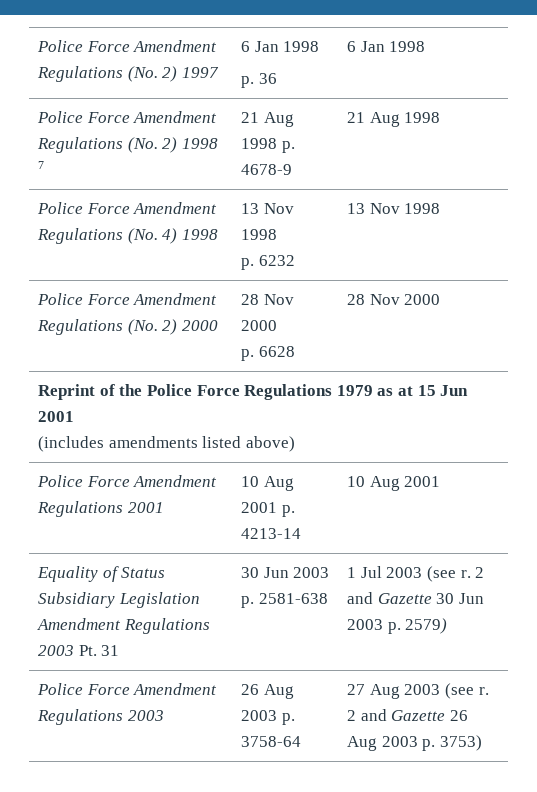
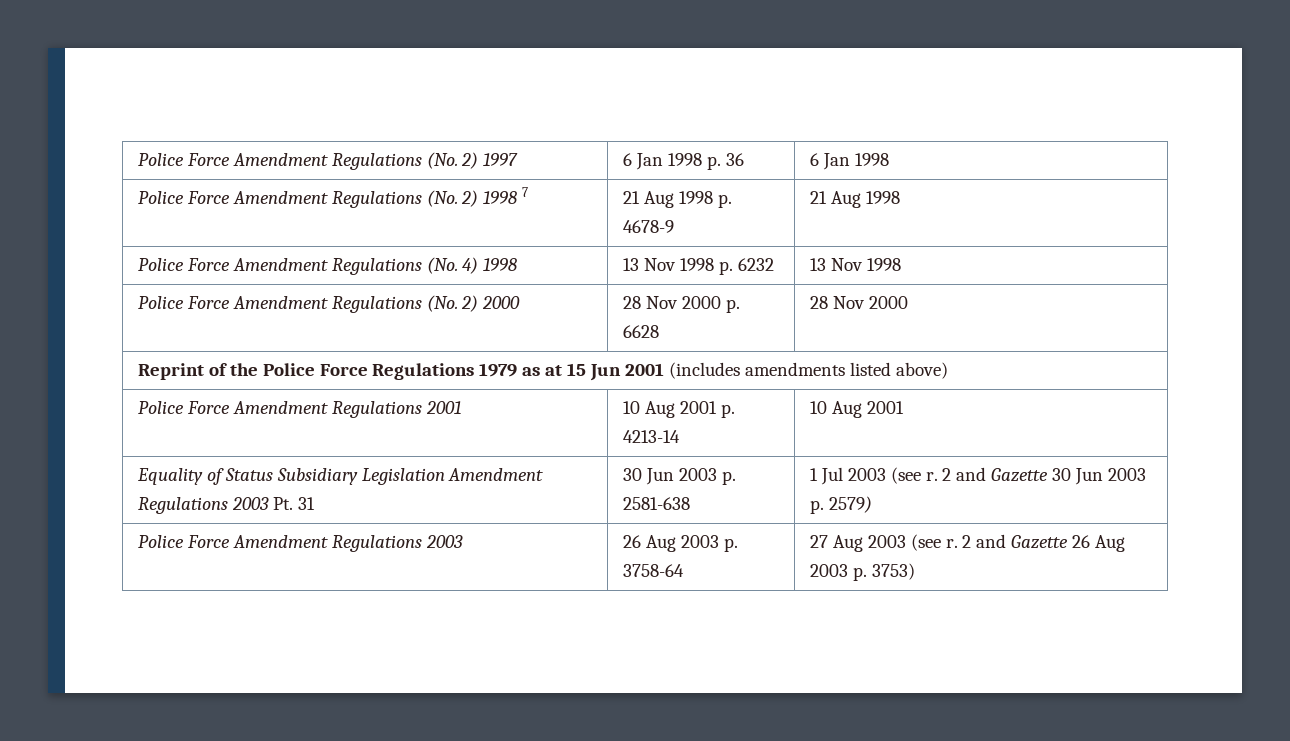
(320, 46) // -> (702, 159) none
(278, 234) // -> (714, 264) none
(278, 325) // -> (721, 302) none
(75, 416) // -> (665, 369) none

